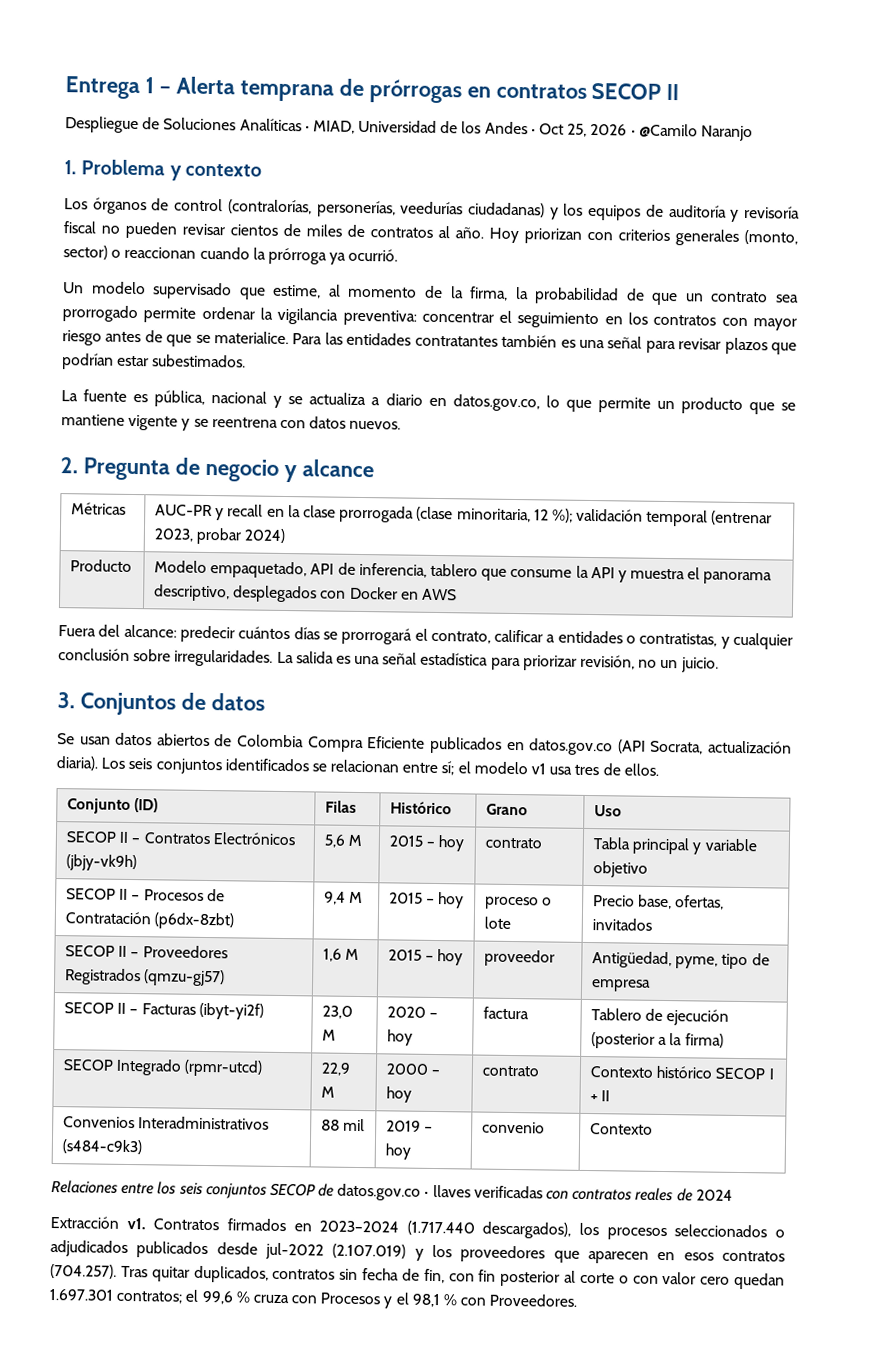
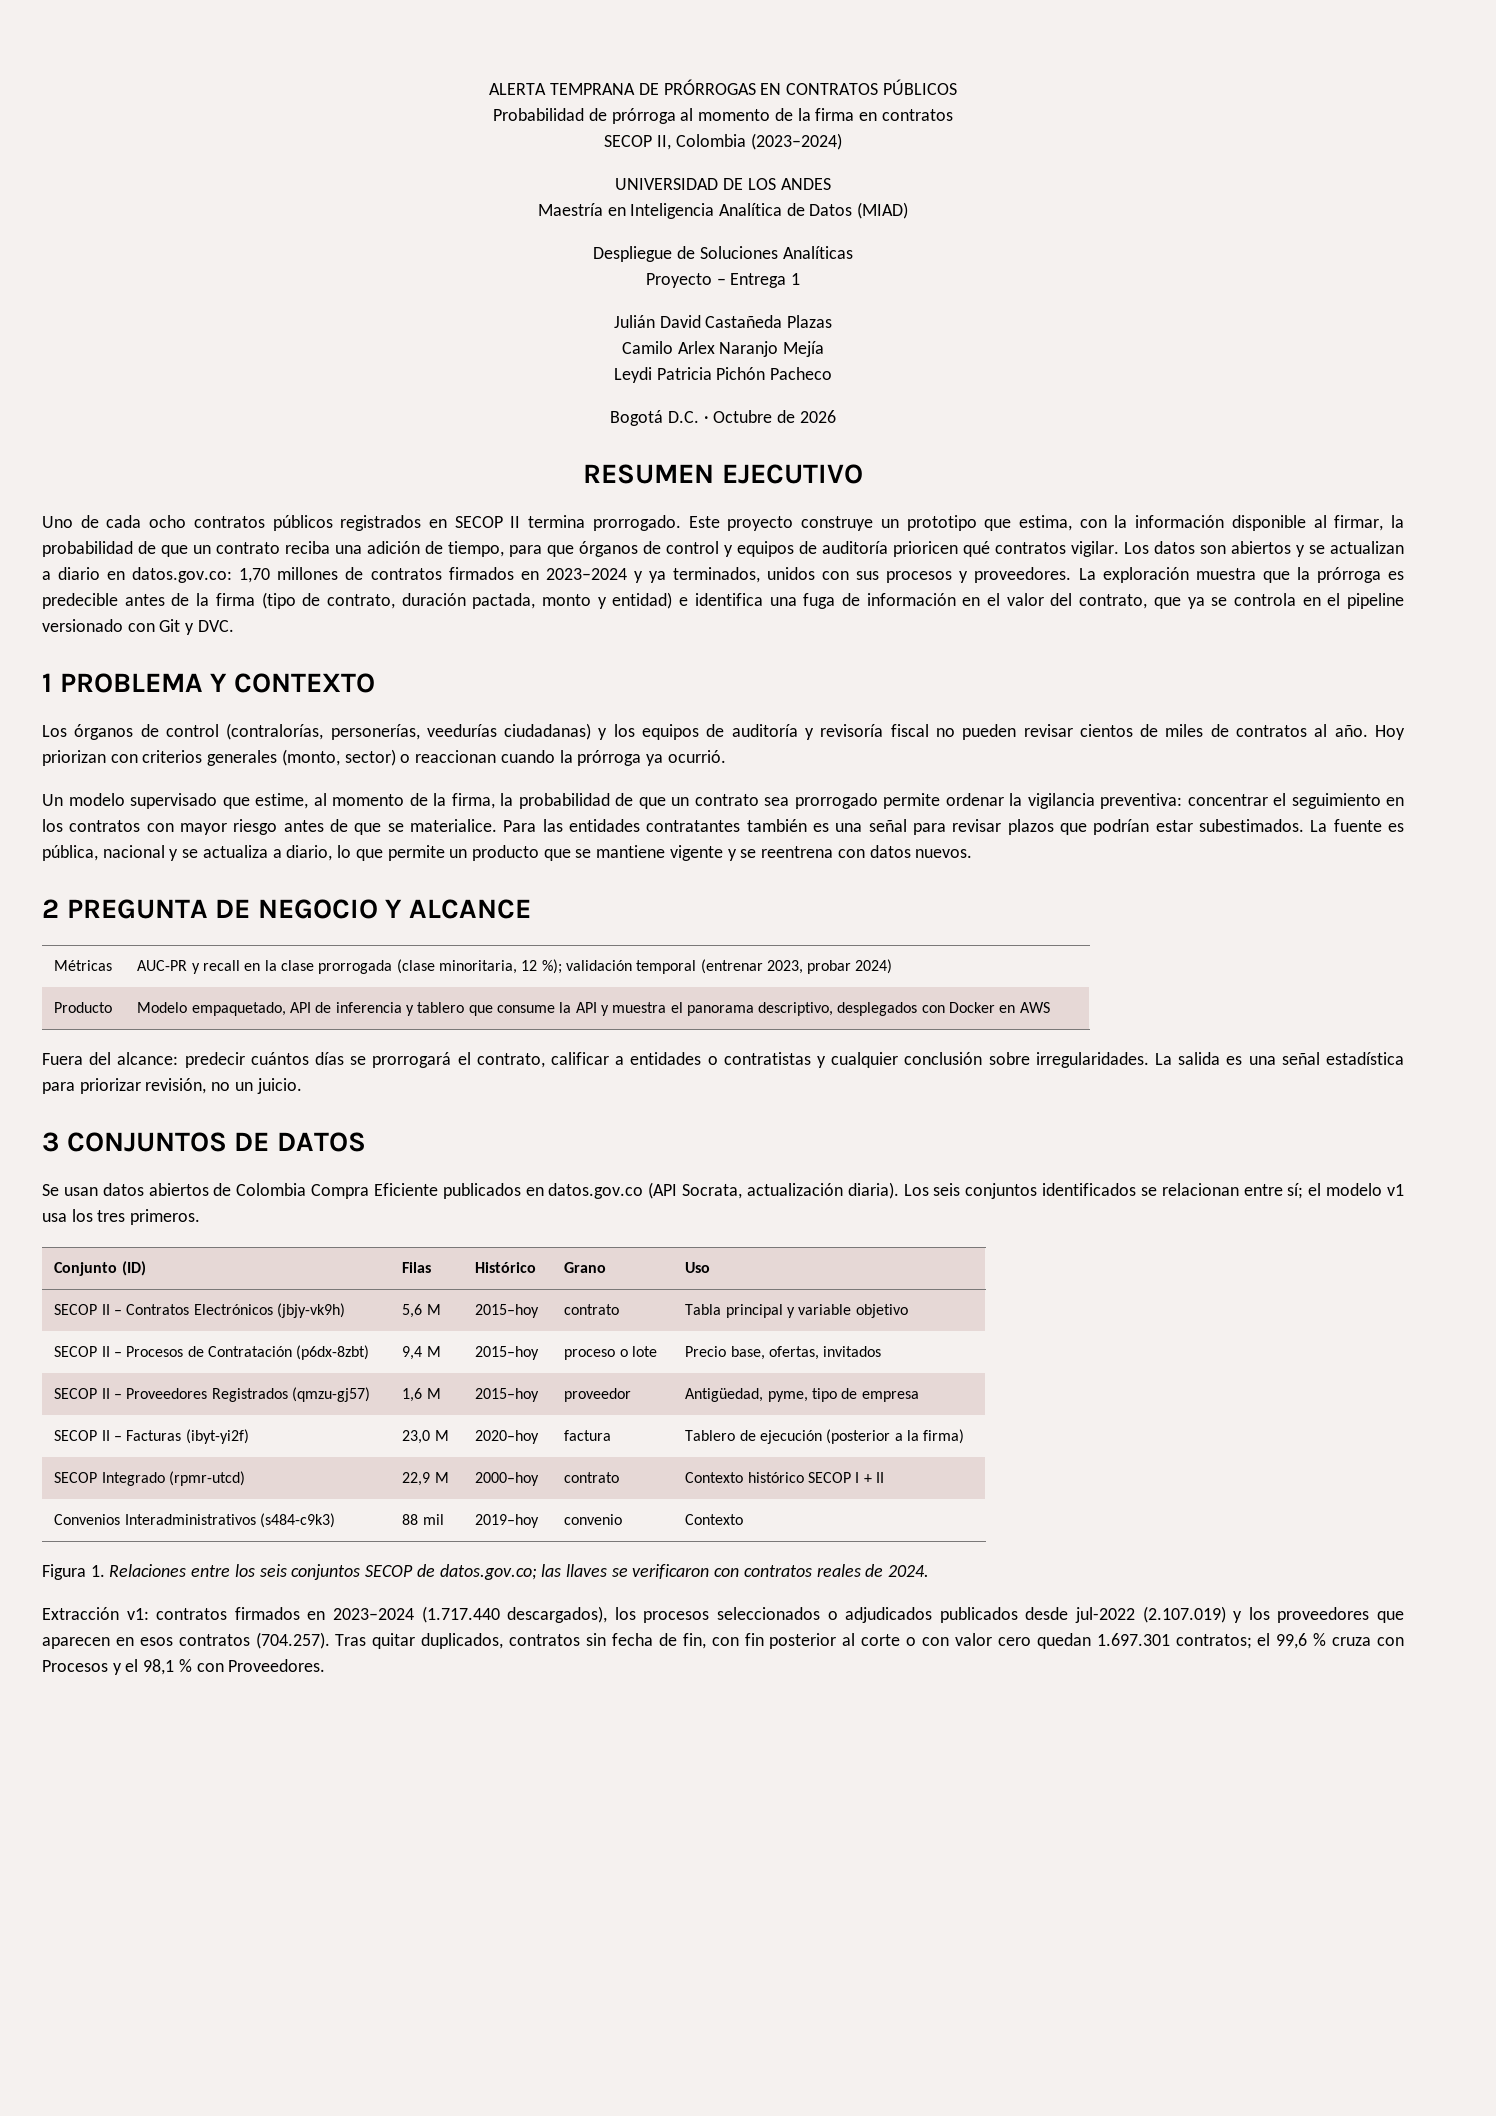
[65,76,680,104] [65,116,753,142] [64,159,262,181] Entrega 1 – Alerta temprana de prórrogas en contratos SECOP II // Despliegue de Soluciones Analíticas · MIAD, Universidad de los Andes · Oct 25, 2026 · @Camilo Naranjo // 1. Problema y contexto -> [489,79,957,95] [493,108,953,124] [604,133,842,150] [615,178,831,190] [537,202,909,219] [593,246,853,262] [645,273,801,288] [613,315,833,328] [621,341,825,357] [613,367,833,383] [610,410,836,426] [583,464,863,484] [42,515,1405,531] [42,541,1404,557] [42,567,1405,583] [42,592,1405,609] [42,619,234,635] [42,673,375,693] ALERTA TEMPRANA DE PRÓRROGAS EN CONTRATOS PÚBLICOS // Probabilidad de prórroga al momento de la firma en contratos // SECOP II, Colombia (2023–2024) // UNIVERSIDAD DE LOS ANDES // Maestría en Inteligencia Analítica de Datos (MIAD) // Despliegue de Soluciones Analíticas // Proyecto – Entrega 1 // Julián David Castañeda Plazas // Camilo Arlex Naranjo Mejía // Leydi Patricia Pichón Pacheco // Bogotá D.C. · Octubre de 2026 // RESUMEN EJECUTIVO // Uno de cada ocho contratos públicos registrados en SECOP II termina prorrogado. Este proyecto construye un prototipo que estima, con la información disponible al firmar, la probabilidad de que un contrato reciba una adición de tiempo, para que órganos de control y equipos de auditoría prioricen qué contratos vigilar. Los datos son abiertos y se actualizan a diario en datos.gov.co: 1,70 millones de contratos firmados en 2023–2024 y ya terminados, unidos con sus procesos y proveedores. La exploración muestra que la prórroga es predecible antes de la firma (tipo de contrato, duración pactada, monto y entidad) e identifica una fuga de información en el valor del contrato, que ya se controla en el pipeline versionado con Git y DVC. // 1 PROBLEMA Y CONTEXTO
(247, 361) // -> (1304, 825) none
[385,393,540,412] diario en datos.gov.co, -> [286,845,333,861] diario,
[60,457,374,483] 2. Pregunta de negocio y alcance -> [42,899,531,919] 2 PREGUNTA DE NEGOCIO Y ALCANCE
[358,562,427,578] inferencia, -> [335,1002,414,1016] inferencia y
[639,632,718,647] contratistas, -> [723,1052,811,1065] contratistas
[57,692,265,716] 3. Conjuntos de datos -> [42,1132,366,1152] 3 CONJUNTOS DE DATOS
[574,763,659,776] tres de ellos. -> [71,1209,201,1225] los tres primeros.
[389,835,465,852] 2015 – hoy -> [475,1304,540,1318] 2015–hoy
[389,892,465,909] 2015 – hoy -> [475,1346,540,1360] 2015–hoy
[388,949,464,966] 2015 – hoy -> [475,1388,540,1402] 2015–hoy
[387,1006,439,1019] [387,1029,414,1046] 2020 – hoy -> [475,1430,540,1444] 2020–hoy
[386,1063,441,1076] [386,1086,413,1103] 2000 – hoy -> [475,1472,540,1486] 2000–hoy
[386,1120,434,1132] [385,1143,412,1160] 2019 – hoy -> [475,1514,540,1528] 2019–hoy
(654, 1129) none -> [42,1564,105,1580] Figura 1.
[337,1183,543,1201] datos.gov.co · llaves verificadas -> [439,1564,710,1580] datos.gov.co; las llaves se verificaron
[695,1189,733,1201] 2024 -> [888,1565,930,1577] 2024.
[126,1217,220,1231] v1. Contratos -> [126,1608,228,1620] v1: contratos

